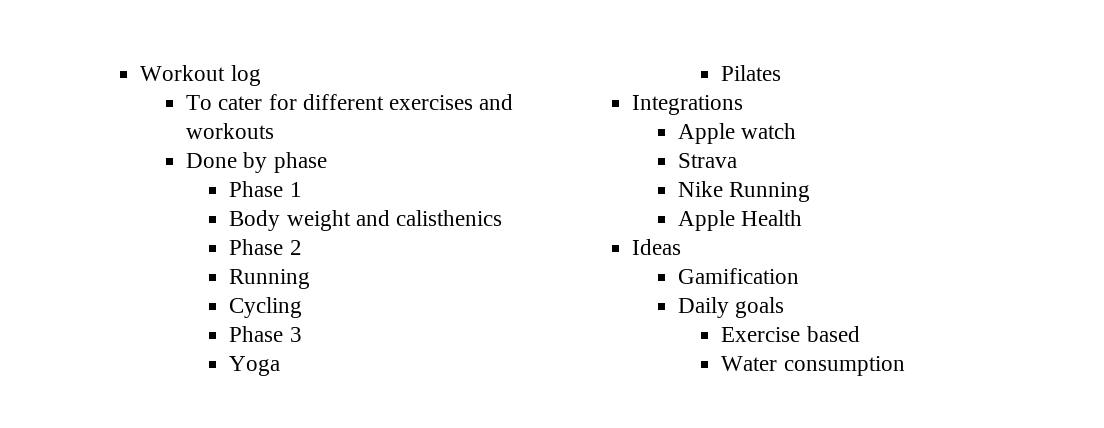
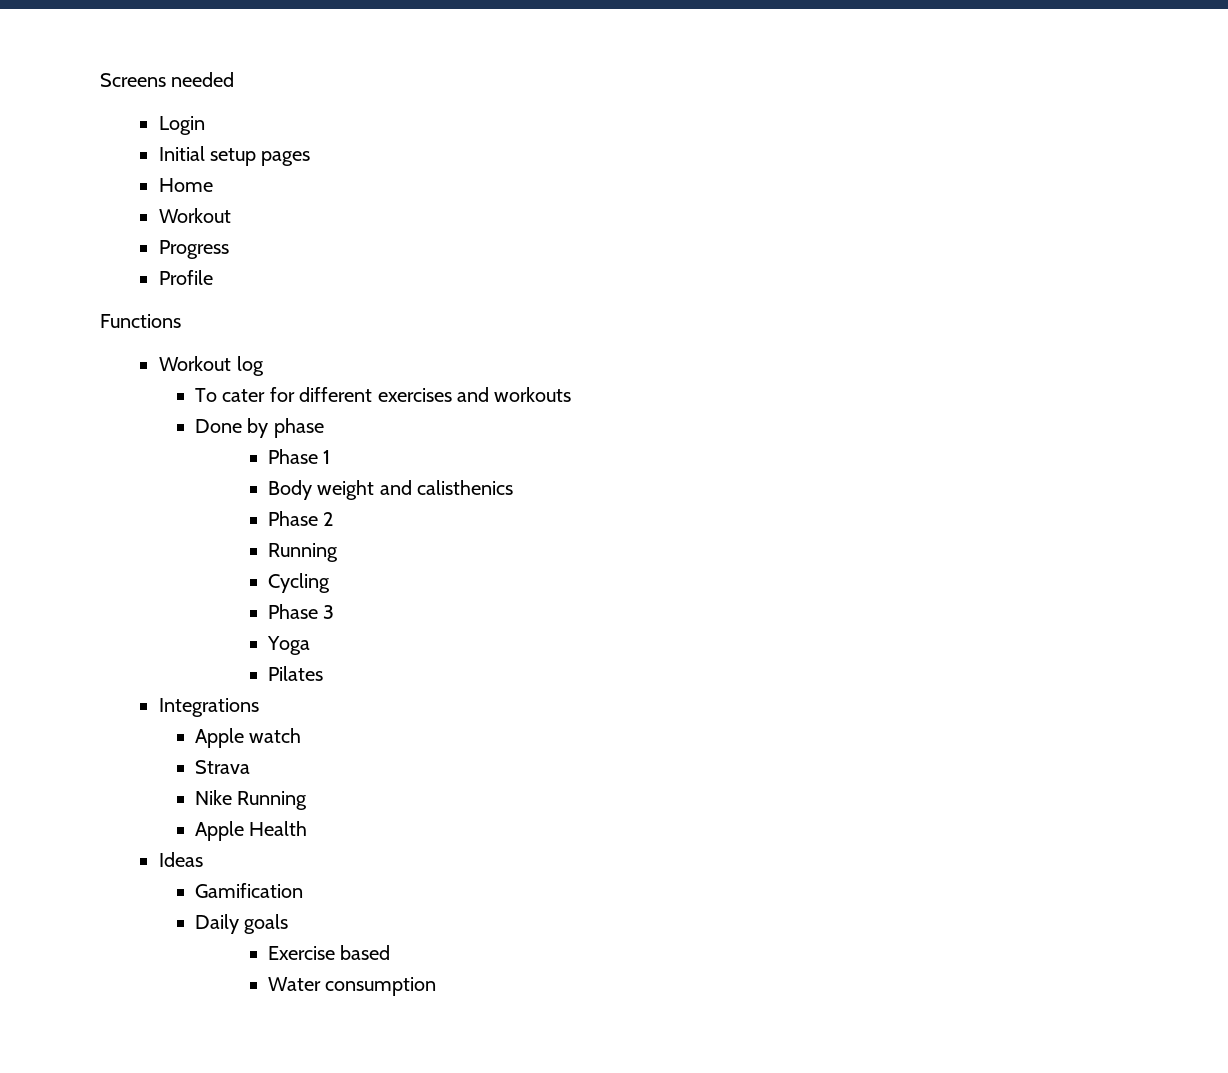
(140, 73) none -> [100,72,235,87] [158,116,205,135] [158,146,311,166] [158,178,213,192] [158,208,232,223] [158,240,229,259] [158,270,213,285] [100,314,181,328] Screens needed // Login // Initial setup pages // Home // Workout // Progress // Profile // Functions //

